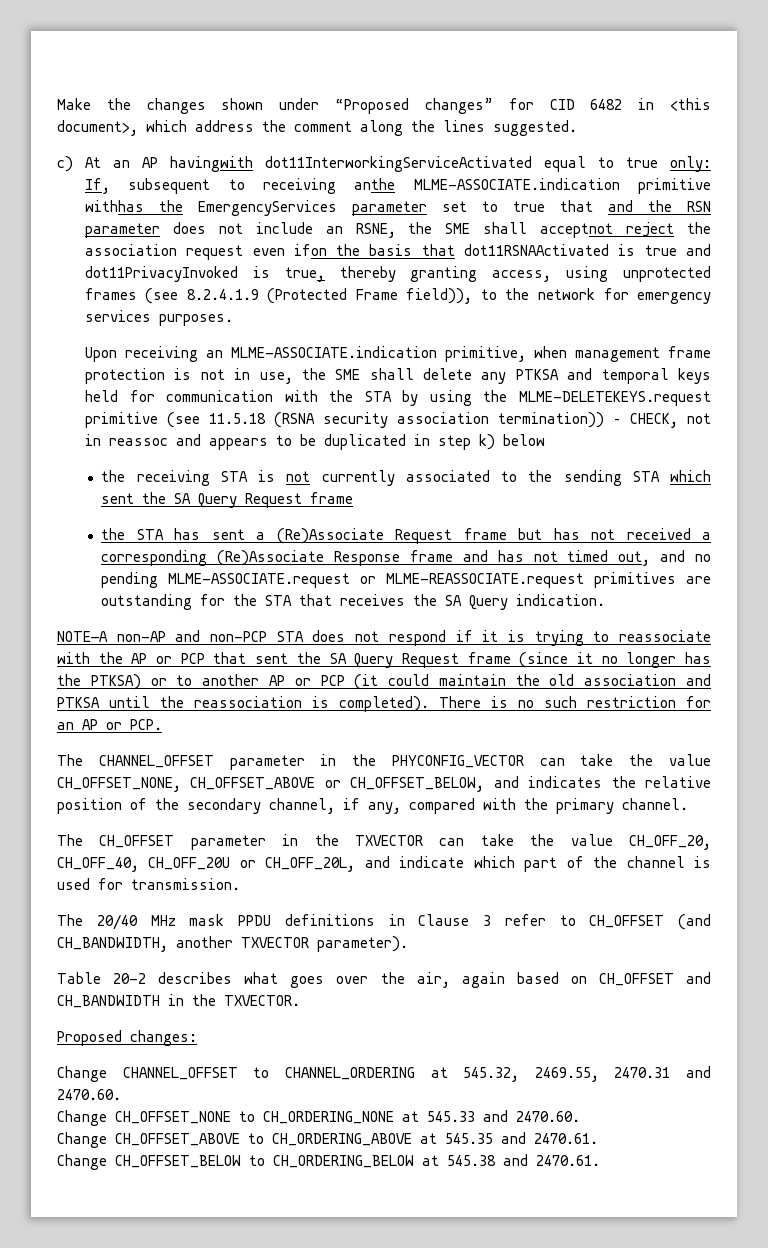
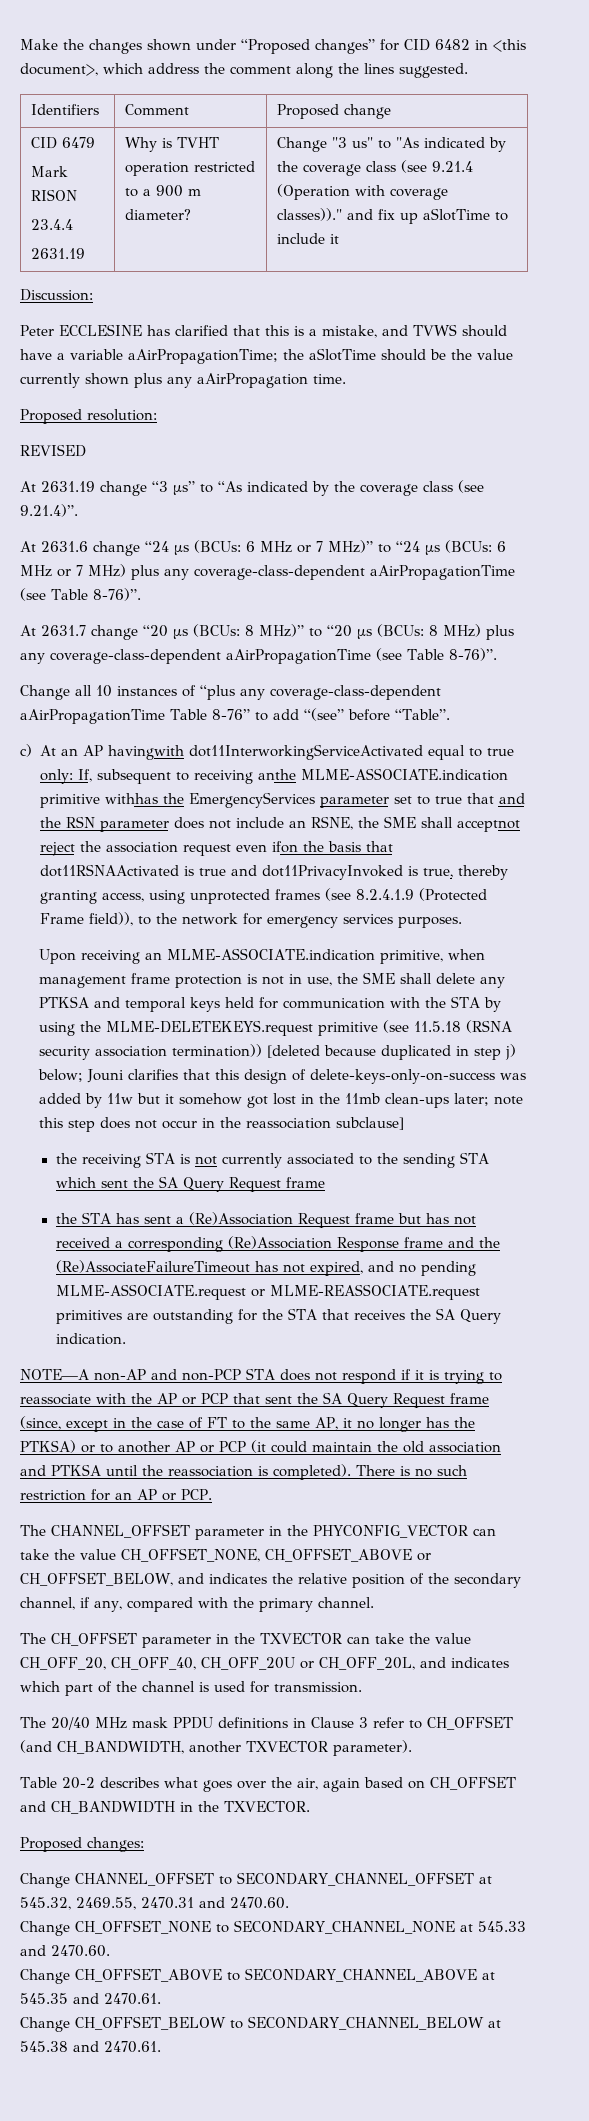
(577, 128) none -> [31,104,100,115] [125,104,190,116] [277,104,392,119] [31,137,96,149] [31,166,69,177] [31,189,78,201] [31,219,74,230] [31,248,86,259] [125,137,220,152] [125,161,256,176] [125,185,202,197] [125,209,192,220] [277,137,507,152] [277,160,474,176] [277,184,449,200] [277,208,509,224] [277,233,340,244] [20,289,93,301] [20,324,507,338] [20,348,513,364] [20,373,346,388] [20,409,157,424] [20,444,86,457] [20,480,484,496] [20,504,78,517] [20,540,506,556] [20,564,515,580] [20,588,141,601] [20,624,514,640] [20,648,497,664] [20,685,441,700] [20,708,450,724] // Identifiers | Comment | Proposed change // CID 6479 // Mark RISON // 23.4.4 // 2631.19 | Why is TVHT operation restricted to a 900 m diameter? | Change "3 us" to "As indicated by the coverage class (see 9.21.4 (Operation with coverage classes))." and fix up aSlotTime to include it // Discussion: // Peter ECCLESINE has clarified that this is a mistake, and TVWS should have a variable aAirPropagationTime; the aSlotTime should be the value currently shown plus any aAirPropagation time. // Proposed resolution: // REVISED // At 2631.19 change “3 μs” to “As indicated by the coverage class (see 9.21.4)”. // At 2631.6 change “24 μs (BCUs: 6 MHz or 7 MHz)” to “24 μs (BCUs: 6 MHz or 7 MHz) plus any coverage-class-dependent aAirPropagationTime (see Table 8-76)”. // At 2631.7 change “20 μs (BCUs: 8 MHz)” to “20 μs (BCUs: 8 MHz) plus any coverage-class-dependent aAirPropagationTime (see Table 8-76)”. // Change all 10 instances of “plus any coverage-class-dependent aAirPropagationTime Table 8-76” to add “(see” before “Table”.
[612,413,711,428] [84,434,545,450] – CHECK, not in reassoc and appears to be duplicated in step k) below -> [267,1044,517,1060] [38,1069,527,1084] [39,1093,524,1108] [39,1117,405,1132] [deleted because duplicated in step j) below; Jouni clarifies that this design of delete-keys-only-on-success was added by 11w but it somehow got lost in the 11mb clean-ups later; note this step does not occur in the reassociation subclause]
[276,528,384,544] (Re)Associate -> [188,1212,293,1225] (Re)Association
[217,550,325,566] (Re)Associate -> [227,1236,332,1249] (Re)Association
[497,550,651,566] has not timed out, -> [478,1237,500,1248] [55,1260,363,1276] the (Re)AssociateFailureTimeout has not expired,
[519,652,569,668] (since -> [20,1416,338,1432] (since, except in the case of FT to the same AP,
[399,856,465,868] indicate -> [451,1657,509,1668] indicates
[284,1067,415,1080] CHANNEL_ORDERING -> [237,1872,474,1886] SECONDARY_CHANNEL_OFFSET
[263,1111,394,1124] CH_ORDERING_NONE -> [234,1920,455,1934] SECONDARY_CHANNEL_NONE
[272,1133,412,1146] CH_ORDERING_ABOVE -> [245,1968,477,1982] SECONDARY_CHANNEL_ABOVE
[273,1155,414,1168] CH_ORDERING_BELOW -> [248,2016,484,2030] SECONDARY_CHANNEL_BELOW

